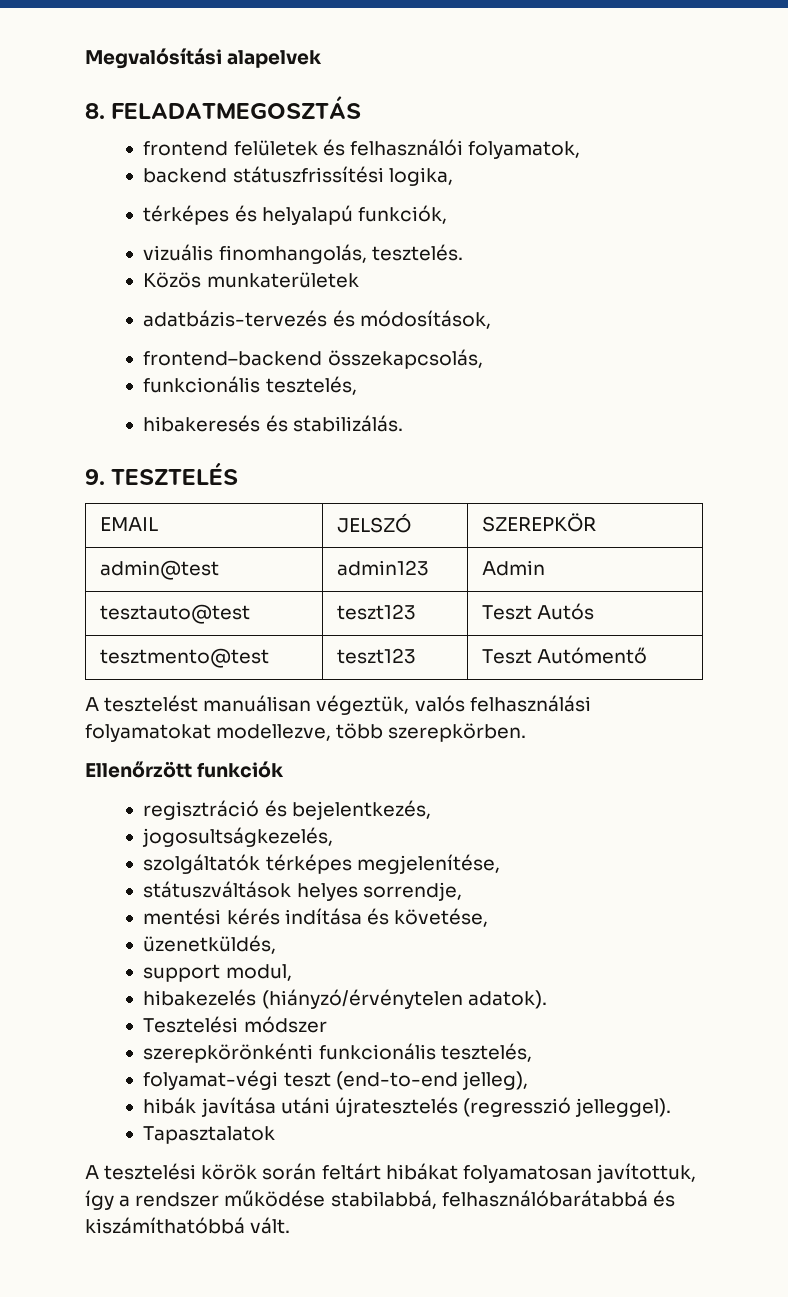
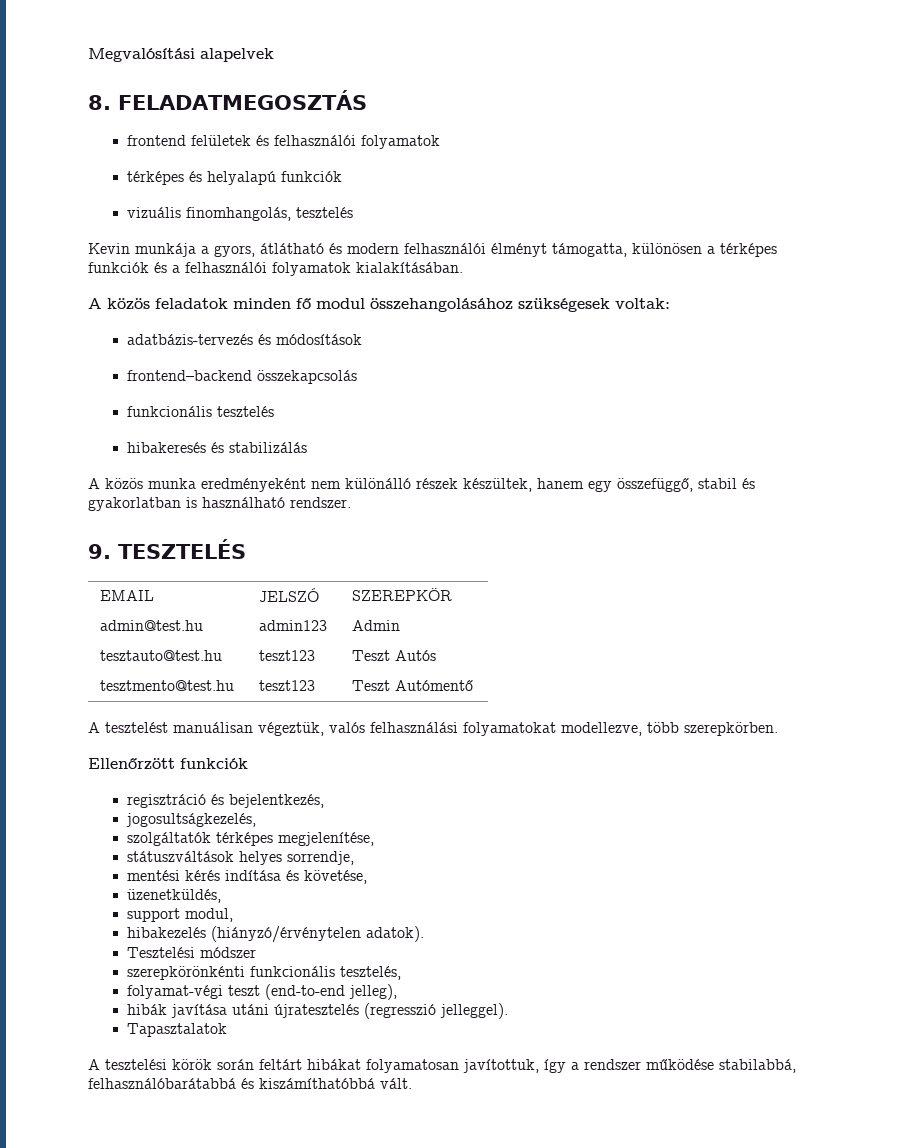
[467,141,580,159] [143,166,453,186] folyamatok, // backend státuszfrissítési logika, -> [361,135,441,149] folyamatok
[357,205,447,224] funkciók, -> [281,171,343,182] funkciók
[371,244,463,261] [143,272,359,288] tesztelés. // Közös munkaterületek -> [296,207,354,218] [88,243,777,257] [88,262,463,276] [88,298,670,312] tesztelés // Kevin munkája a gyors, átlátható és modern felhasználói élményt támogatta, különösen a térképes funkciók és a felhasználói folyamatok kialakításában. // A közös feladatok minden fő modul összehangolásához szükségesek voltak:
[359,310,491,329] módosítások, -> [276,334,363,345] módosítások
[327,349,483,369] [143,376,357,395] összekapcsolás, // funkcionális tesztelés, -> [257,370,358,384] [127,406,275,417] összekapcsolás // funkcionális tesztelés
[292,415,403,432] stabilizálás. -> [229,442,308,453] [88,478,755,492] [88,497,351,511] stabilizálás // A közös munka eredményeként nem különálló részek készültek, hanem egy összefüggő, stabil és gyakorlatban is használható rendszer.
[99,560,219,580] admin@test -> [100,620,204,631] admin@test.hu
[99,604,250,624] tesztauto@test -> [100,650,223,661] tesztauto@test.hu
[99,648,269,668] tesztmento@test -> [100,680,235,691] tesztmento@test.hu

